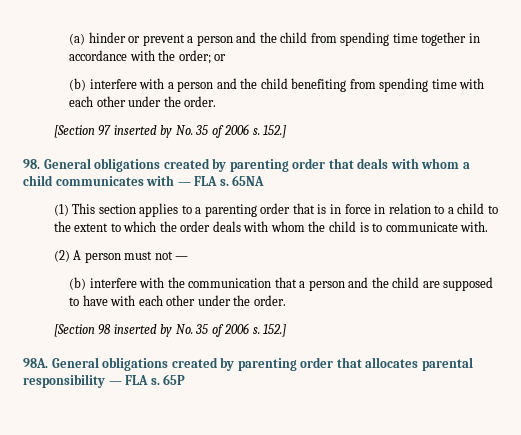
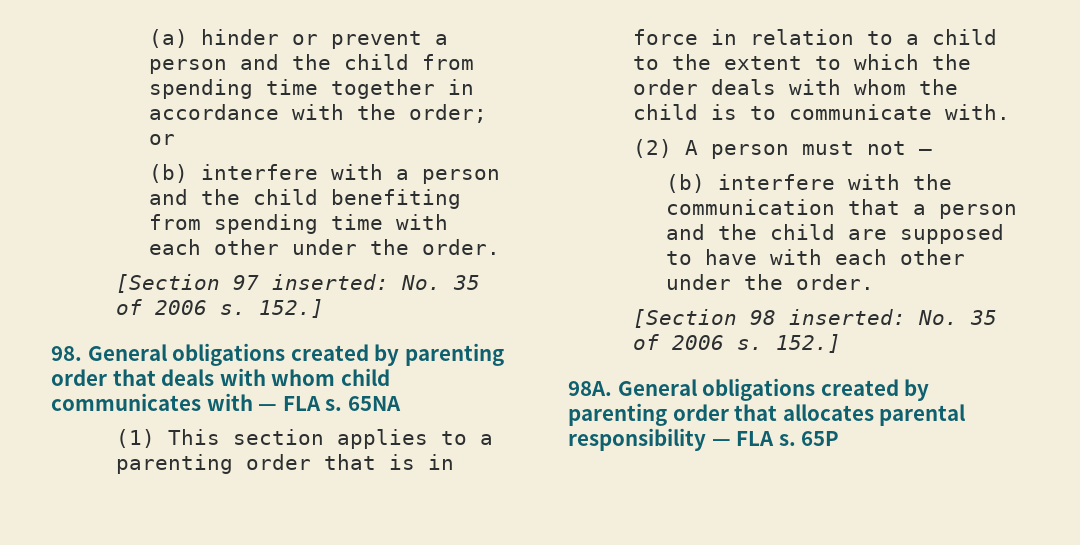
[113,125,173,138] inserted by -> [272,274,390,290] inserted:
[462,162,470,169] a -> (336, 377) none
[113,324,173,337] inserted by -> [789,309,907,325] inserted:

